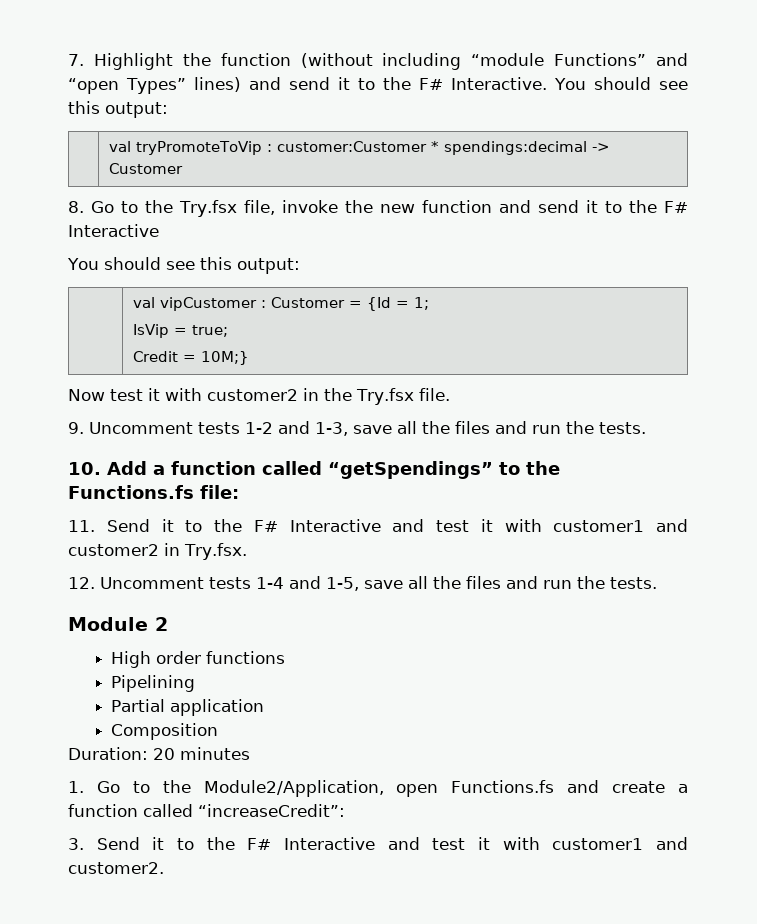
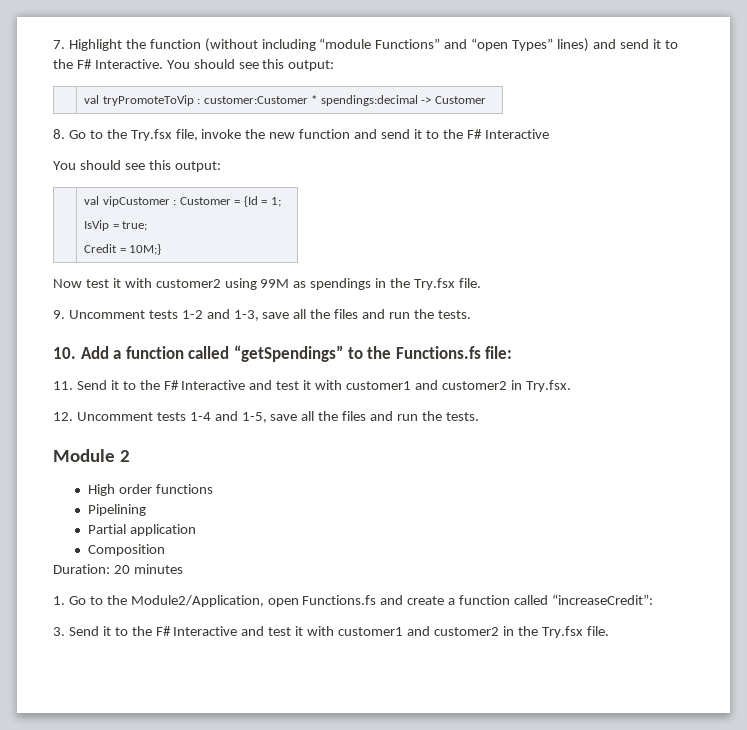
(298, 395) none -> [224,278,372,290] using 99M as spendings
[68,862,164,874] customer2. -> [433,626,609,638] customer2 in the Try.fsx file.

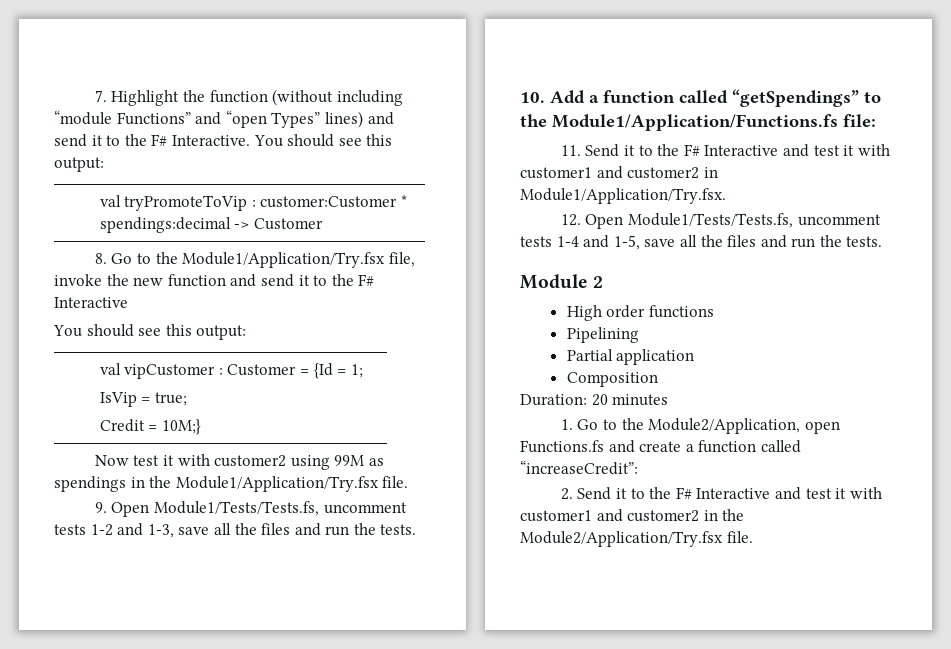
[130,129,172,141] Try.fsx -> [182,252,386,268] Module1/Application/Try.fsx
[414,278,456,290] Try.fsx -> [175,476,379,492] Module1/Application/Try.fsx
[68,310,145,319] Uncomment -> [111,501,407,517] Open Module1/Tests/Tests.fs, uncomment
[395,346,481,359] Functions.fs -> [552,114,838,131] Module1/Application/Functions.fs
[525,380,571,392] Try.fsx. -> [520,188,726,204] Module1/Application/Try.fsx.
[76,412,153,421] Uncomment -> [585,213,881,229] Open Module1/Tests/Tests.fs, uncomment
[53,627,65,636] 3. -> [560,488,573,500] 2.
[541,626,583,638] Try.fsx -> [520,531,723,547] Module2/Application/Try.fsx

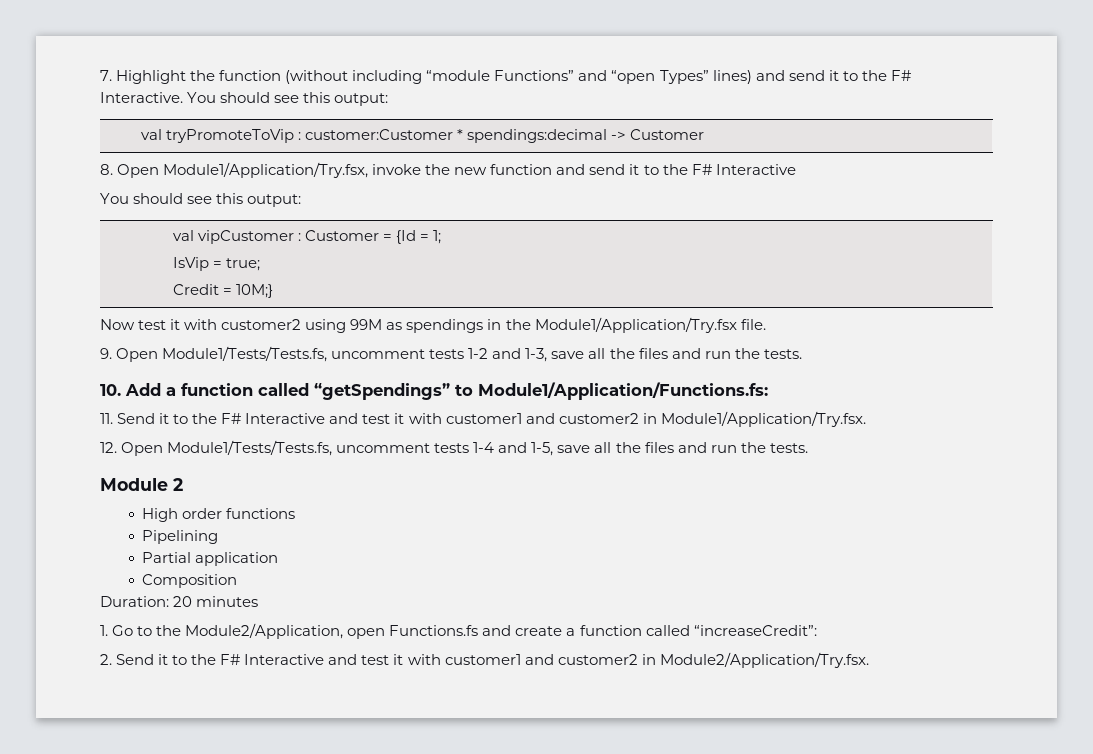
[111,252,415,268] Go to the Module1/Application/Try.fsx file, -> [117,162,369,178] Open Module1/Application/Try.fsx,
[520,114,876,131] the Module1/Application/Functions.fs file: -> [478,382,768,400] Module1/Application/Functions.fs:
[722,509,745,521] [520,531,753,547] the Module2/Application/Try.fsx file. -> [659,652,869,668] Module2/Application/Try.fsx.

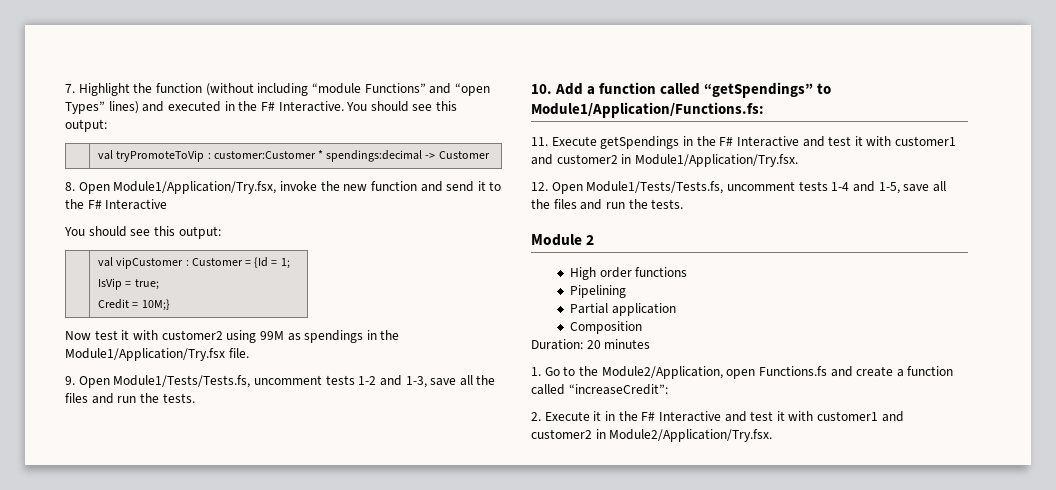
[788,70,858,81] send it to -> [167,101,235,112] executed in
[117,413,189,424] Send it to -> [551,136,693,149] Execute getSpendings in
[116,654,188,665] Send it to -> [544,411,615,421] Execute it in

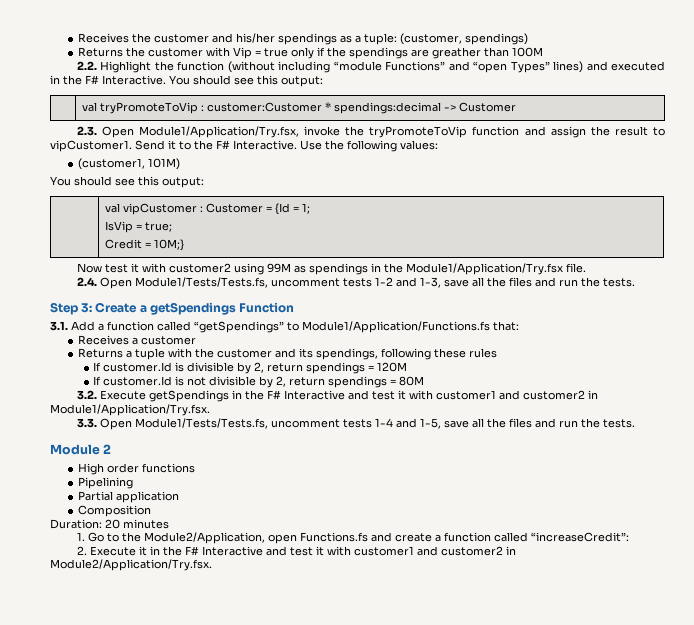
[65,84,75,93] 7. -> [77,33,528,45] [77,47,543,59] [76,61,97,70] Receives the customer and his/her spendings as a tuple: (customer, spendings) // Returns the customer with Vip = true only if the spendings are greather than 100M // 2.2.
[65,182,75,191] 8. -> [76,126,97,136] 2.3.
[343,184,368,191] new -> [369,126,468,138] tryPromoteToVip
[446,181,502,192] [65,199,168,210] send it to the F# Interactive -> [550,126,665,138] [50,140,438,152] [77,158,180,170] assign the result to vipCustomer1. Send it to the F# Interactive. Use the following values: // (customer1, 101M)
[65,376,75,385] 9. -> [76,277,97,286] 2.4.
[531,84,552,94] 10. -> [50,302,295,315] [50,321,68,331] Step 3: Create a getSpendings Function // 3.1.
[531,102,764,118] [531,137,548,146] Module1/Application/Functions.fs: // 11. -> [302,321,519,333] [77,335,196,345] [77,348,497,360] [93,362,408,374] [93,376,425,388] [76,390,97,400] Module1/Application/Functions.fs that: // Receives a customer // Returns a tuple with the customer and its spendings, following these rules // If customer.Id is divisible by 2, return spendings = 120M // If customer.Id is not divisible by 2, return spendings = 80M // 3.2.
[531,182,548,191] 12. -> [76,418,97,428] 3.3.

